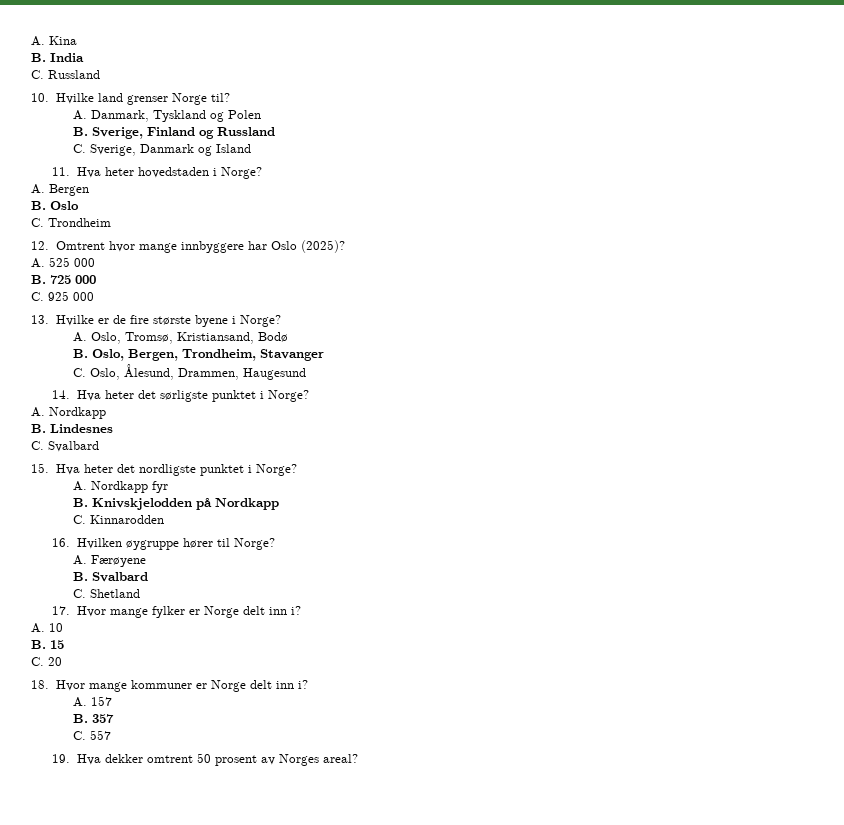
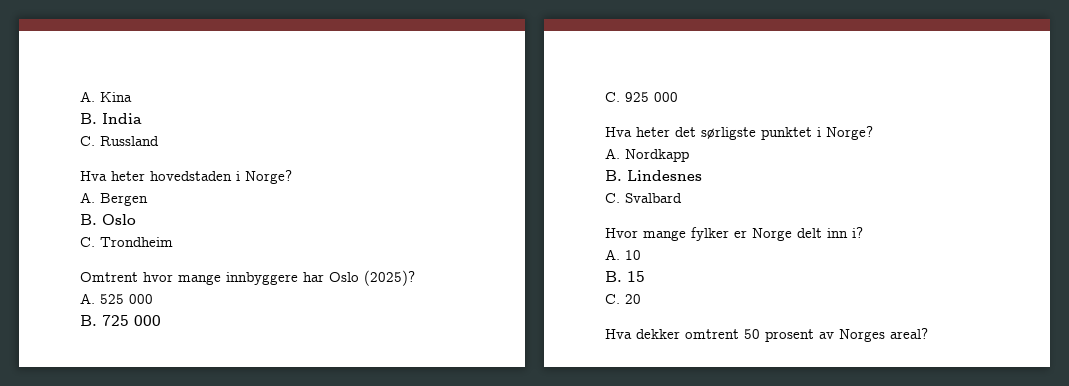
[31,93,230,105] [73,110,262,122] [73,127,276,139] [73,144,252,156] [52,167,71,176] 10. Hvilke land grenser Norge til? // A. Danmark, Tyskland og Polen // B. Sverige, Finland og Russland // C. Sverige, Danmark og Island // 11. -> (159, 141) none
[31,241,49,250] 12. -> (173, 242) none
[31,315,281,327] [73,332,289,344] [73,349,325,361] [73,364,307,380] [52,390,71,399] 13. Hvilke er de fire største byene i Norge? // A. Oslo, Tromsø, Kristiansand, Bodø // B. Oslo, Bergen, Trondheim, Stavanger // C. Oslo, Ålesund, Drammen, Haugesund // 14. -> (678, 97) none
[31,463,297,476] [73,481,169,493] [73,498,280,510] [73,515,165,524] [52,538,275,550] [73,555,147,567] [73,572,149,582] [73,589,141,598] [52,606,71,615] 15. Hva heter det nordligste punktet i Norge? // A. Nordkapp fyr // B. Knivskjelodden på Nordkapp // C. Kinnarodden // 16. Hvilken øygruppe hører til Norge? // A. Færøyene // B. Svalbard // C. Shetland // 17. -> (682, 198) none
[31,680,308,692] [73,696,113,707] [73,714,115,723] [73,730,112,740] [52,754,71,763] 18. Hvor mange kommuner er Norge delt inn i? // A. 157 // B. 357 // C. 557 // 19. -> (641, 299) none

